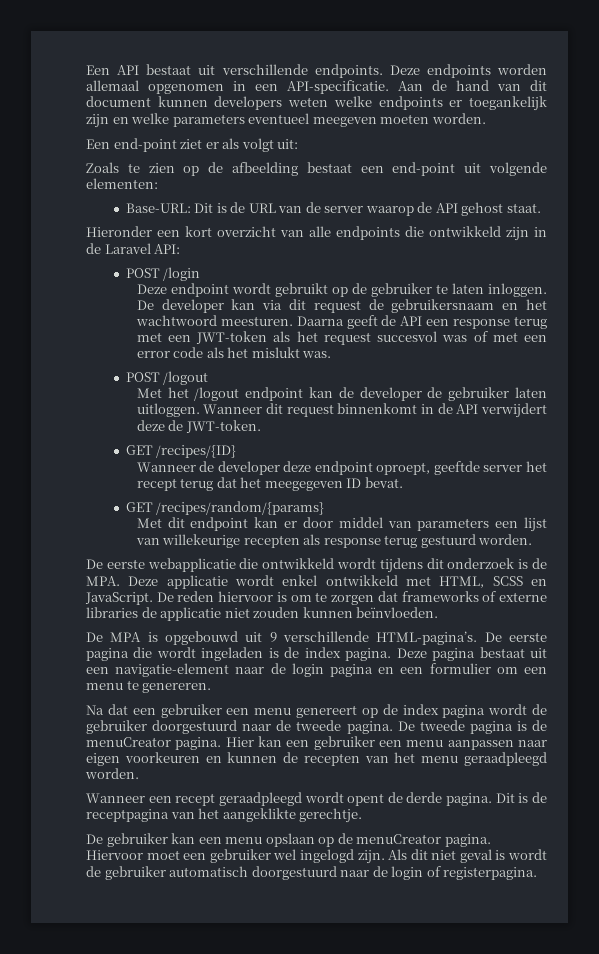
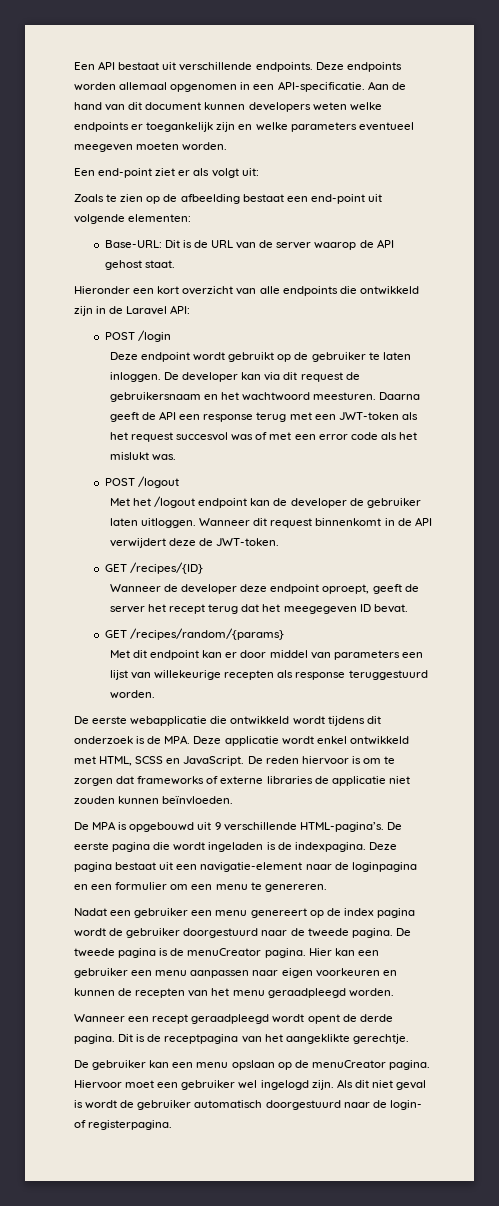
[433,461,480,475] geeftde -> [372,584,419,594] geeft de
[384,534,476,548] terug gestuurd -> [348,670,428,680] teruggestuurd
[304,647,392,661] index pagina. -> [294,842,366,852] indexpagina.
[291,663,373,677] login pagina -> [351,862,417,872] loginpagina
[86,704,128,715] Na dat -> [74,908,107,916] Nadat
[391,866,424,880] login -> [389,1100,422,1110] login-

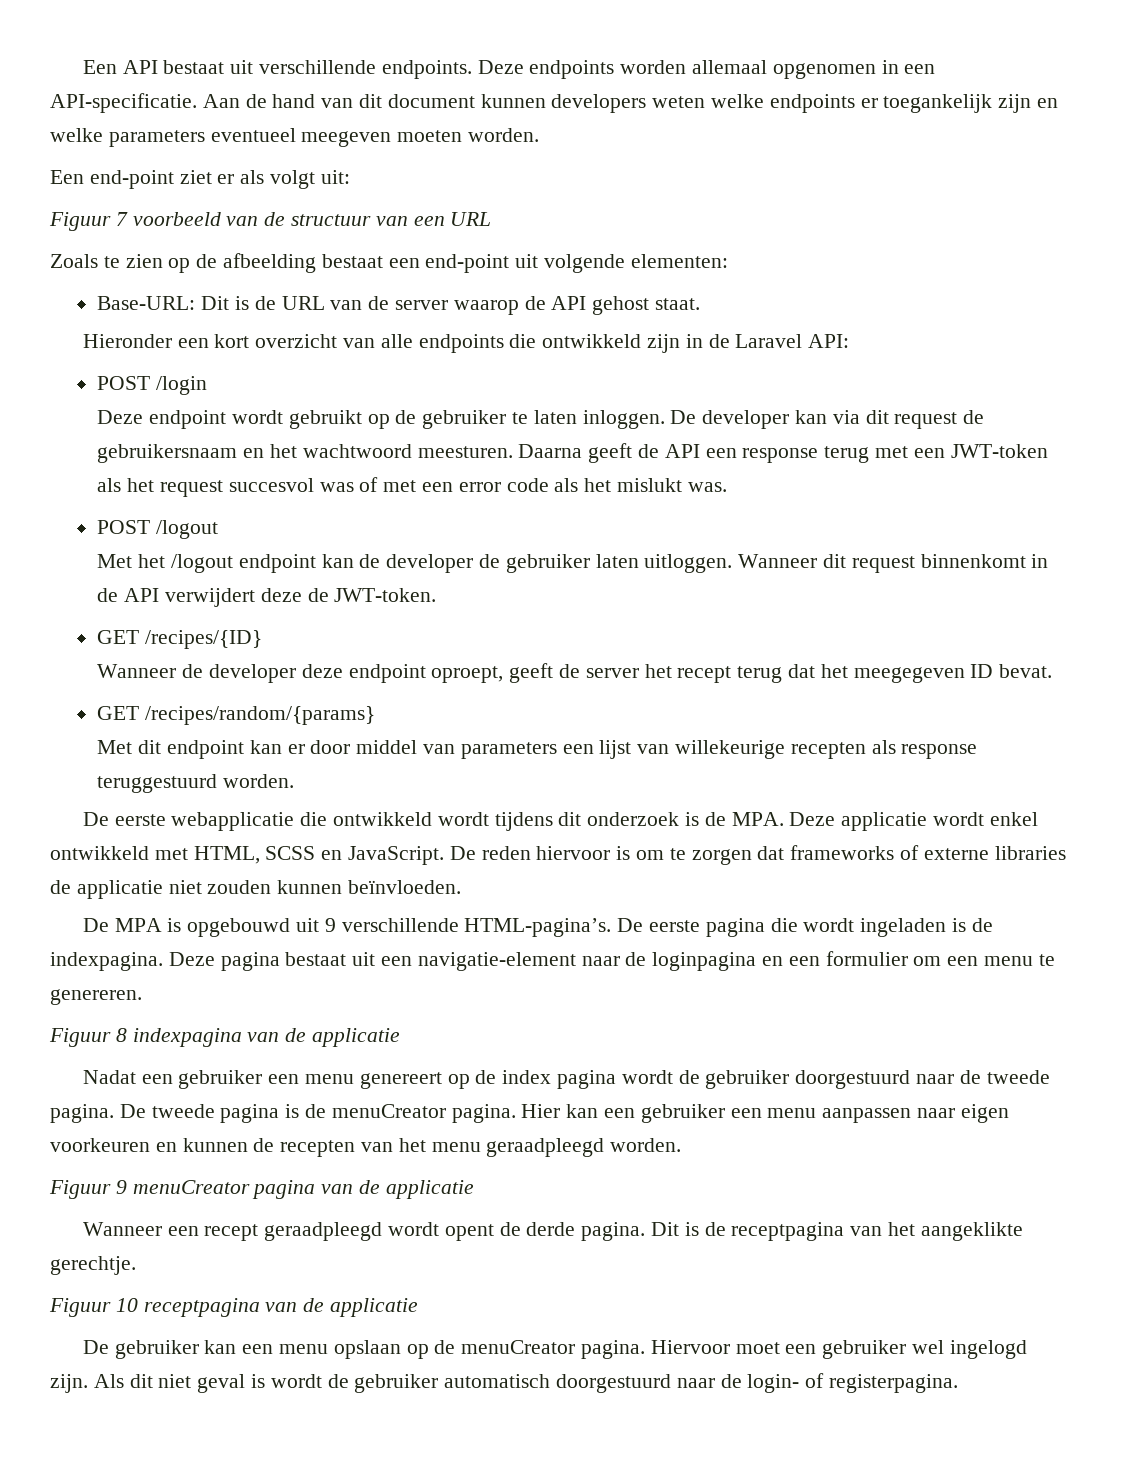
(259, 172) none -> [49,212,492,231] // Figuur 7 voorbeeld van de structuur van een URL
(327, 888) none -> [49,1028,401,1047] // Figuur 8 indexpagina van de applicatie
(394, 992) none -> [49,1180,474,1199] // Figuur 9 menuCreator pagina van de applicatie
(409, 1039) none -> [49,1298,419,1317] // Figuur 10 receptpagina van de applicatie

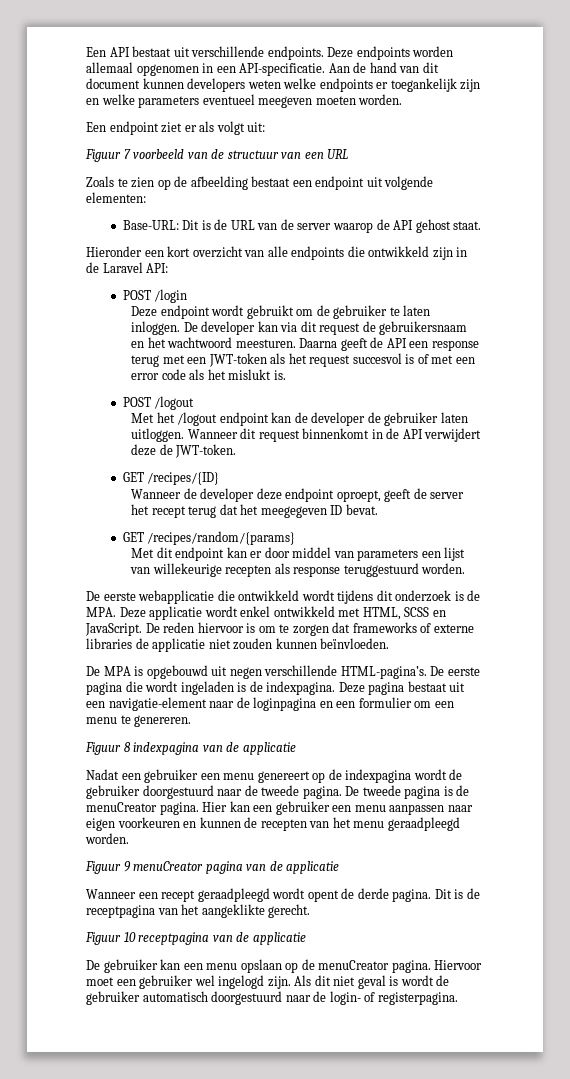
[89,170,174,189] end-point -> [109,121,159,135] endpoint
[425,254,510,273] end-point -> [315,176,365,190] endpoint
[367,414,390,429] op -> [296,309,314,316] om
[319,482,354,492] was -> [405,354,415,364] is
[687,482,727,492] was. -> [273,370,286,380] is.
[324,918,336,932] 9 -> [229,667,262,679] negen
[502,1070,616,1089] index pagina -> [345,769,412,783] indexpagina
[50,1256,136,1275] gerechtje. -> [268,904,311,918] gerecht.

